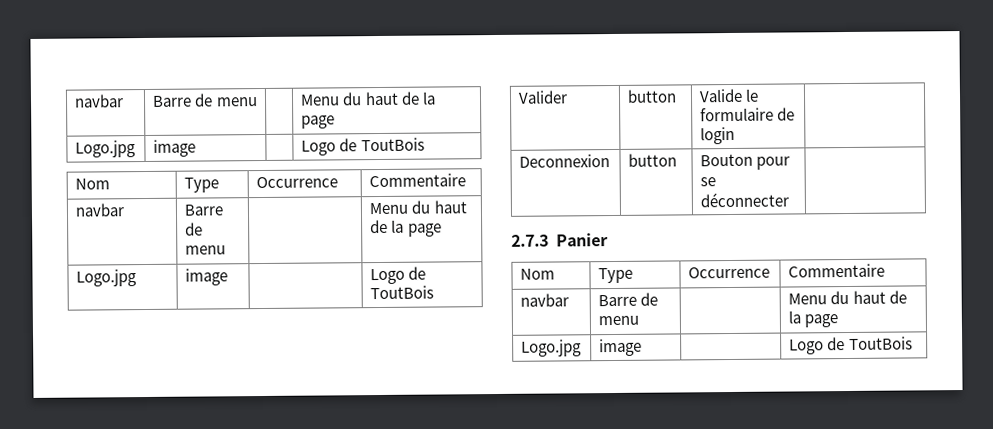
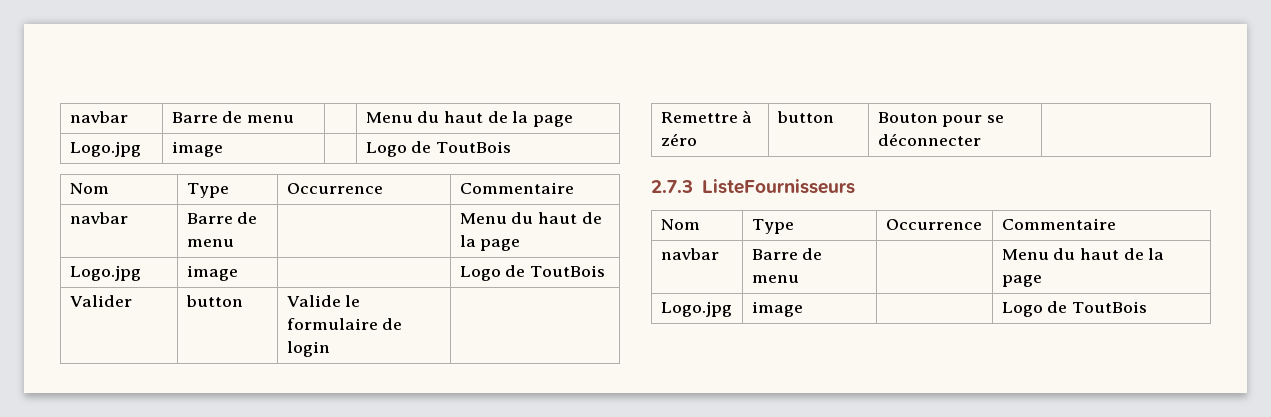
[519,154,611,168] Deconnexion -> [660,110,753,123] [660,133,697,146] Remettre à zéro
[555,233,608,247] Panier -> [701,179,855,194] ListeFournisseurs

